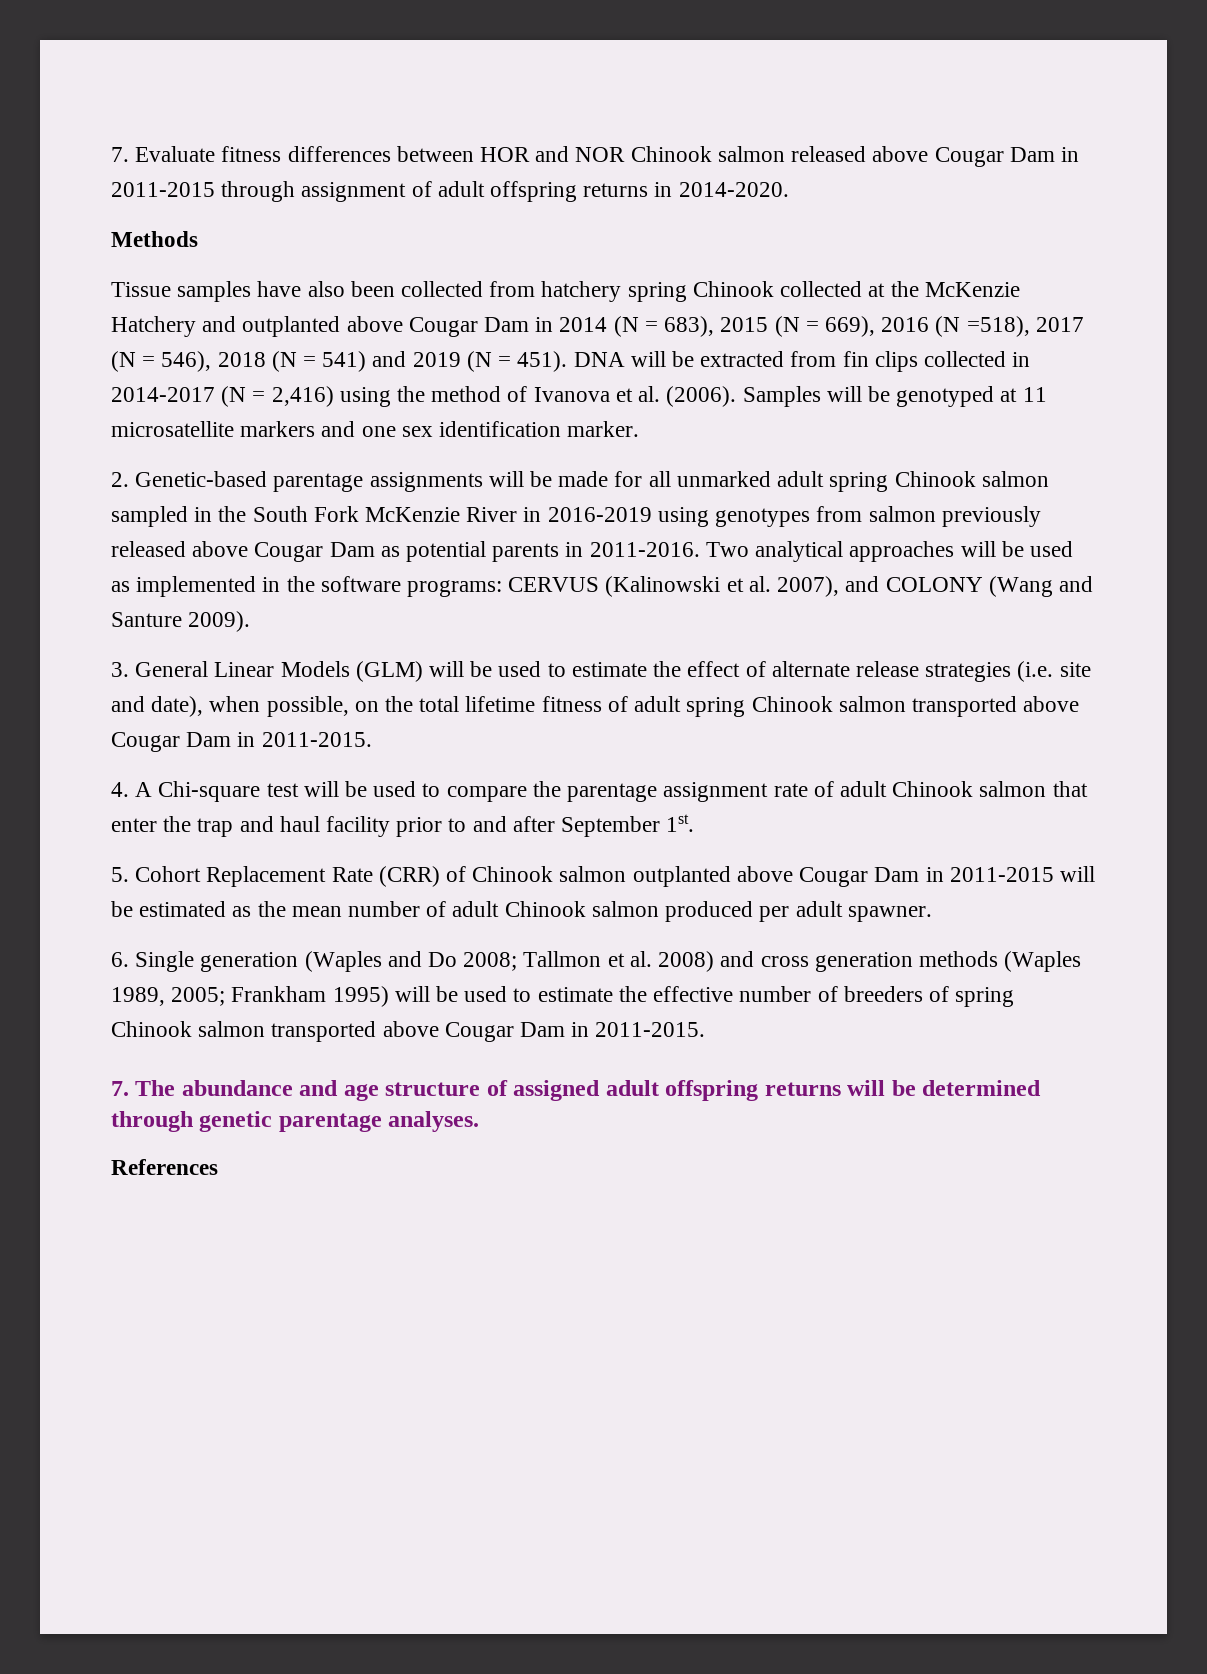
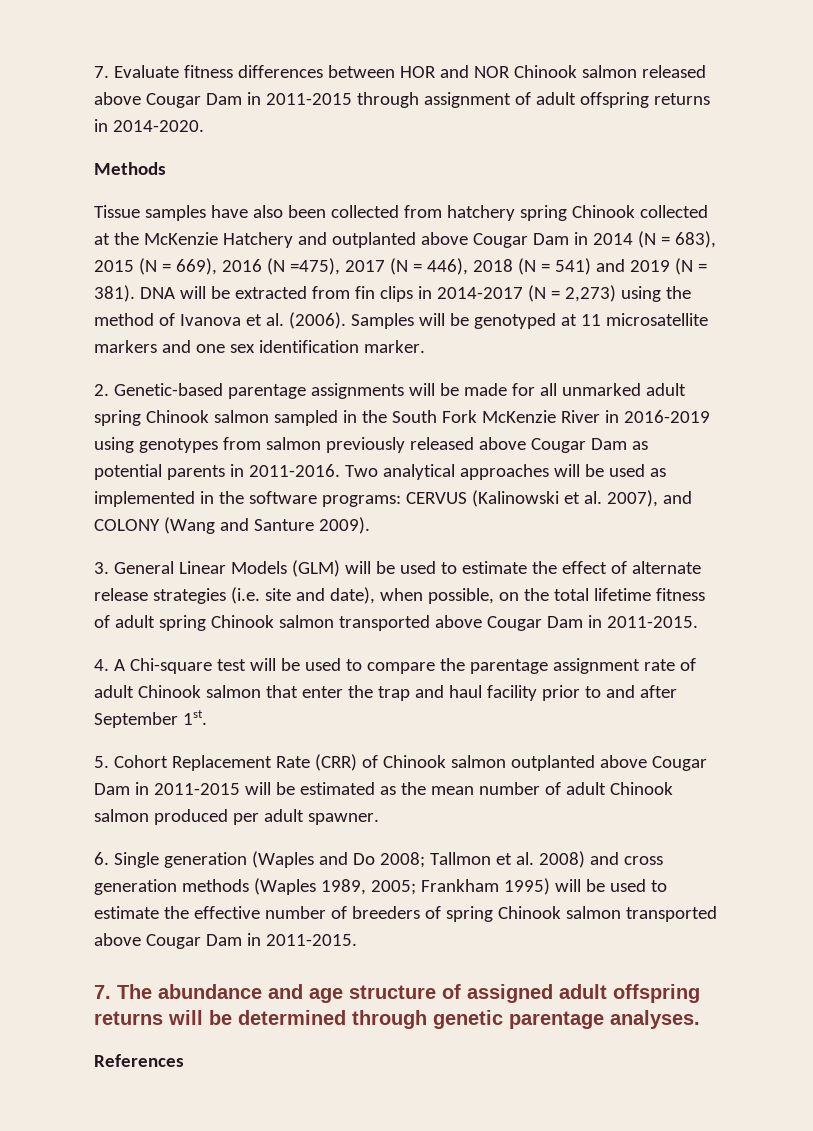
[966,316,1030,337] =518), -> [289,258,340,275] =475),
[161,351,212,372] 546), -> [426,258,468,275] 446),
[517,351,568,372] 451). -> [94,285,135,302] 381).
[923,351,1006,367] collected -> (413, 294) none
[271,386,334,407] 2,416) -> [564,285,616,302] 2,273)

